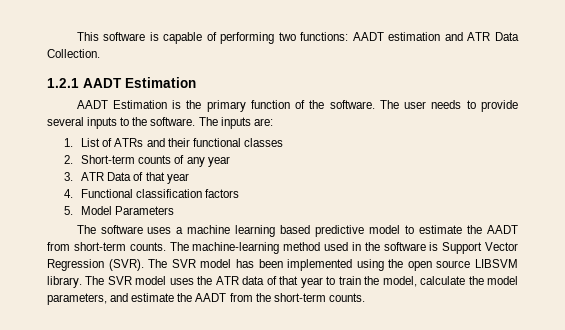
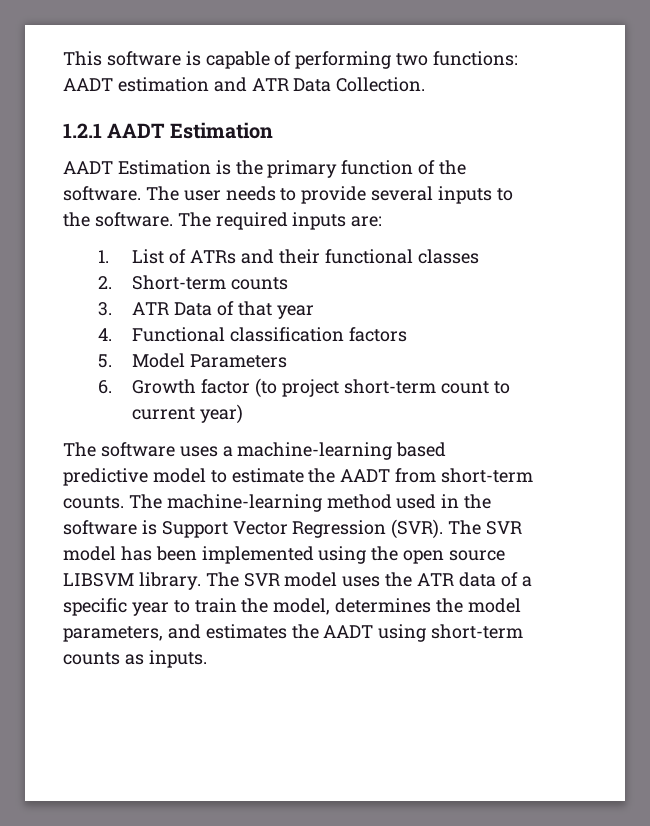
(218, 121) none -> [215,212,288,230] required
[174,155,230,167] of any year -> (289, 283) none
(175, 210) none -> [97,378,510,398] [132,404,244,424] // 6. Growth factor (to project short-term count to current year)
[187,225,276,237] machine learning -> [237,442,393,460] machine-learning
[279,276,299,285] that -> [521,576,532,587] [63,598,127,616] a specific
[420,276,466,285] calculate -> [335,598,432,613] determines
[131,293,365,302] estimate the AADT from the short-term counts. -> [205,624,524,642] [63,650,207,668] estimates the AADT using short-term counts as inputs.

